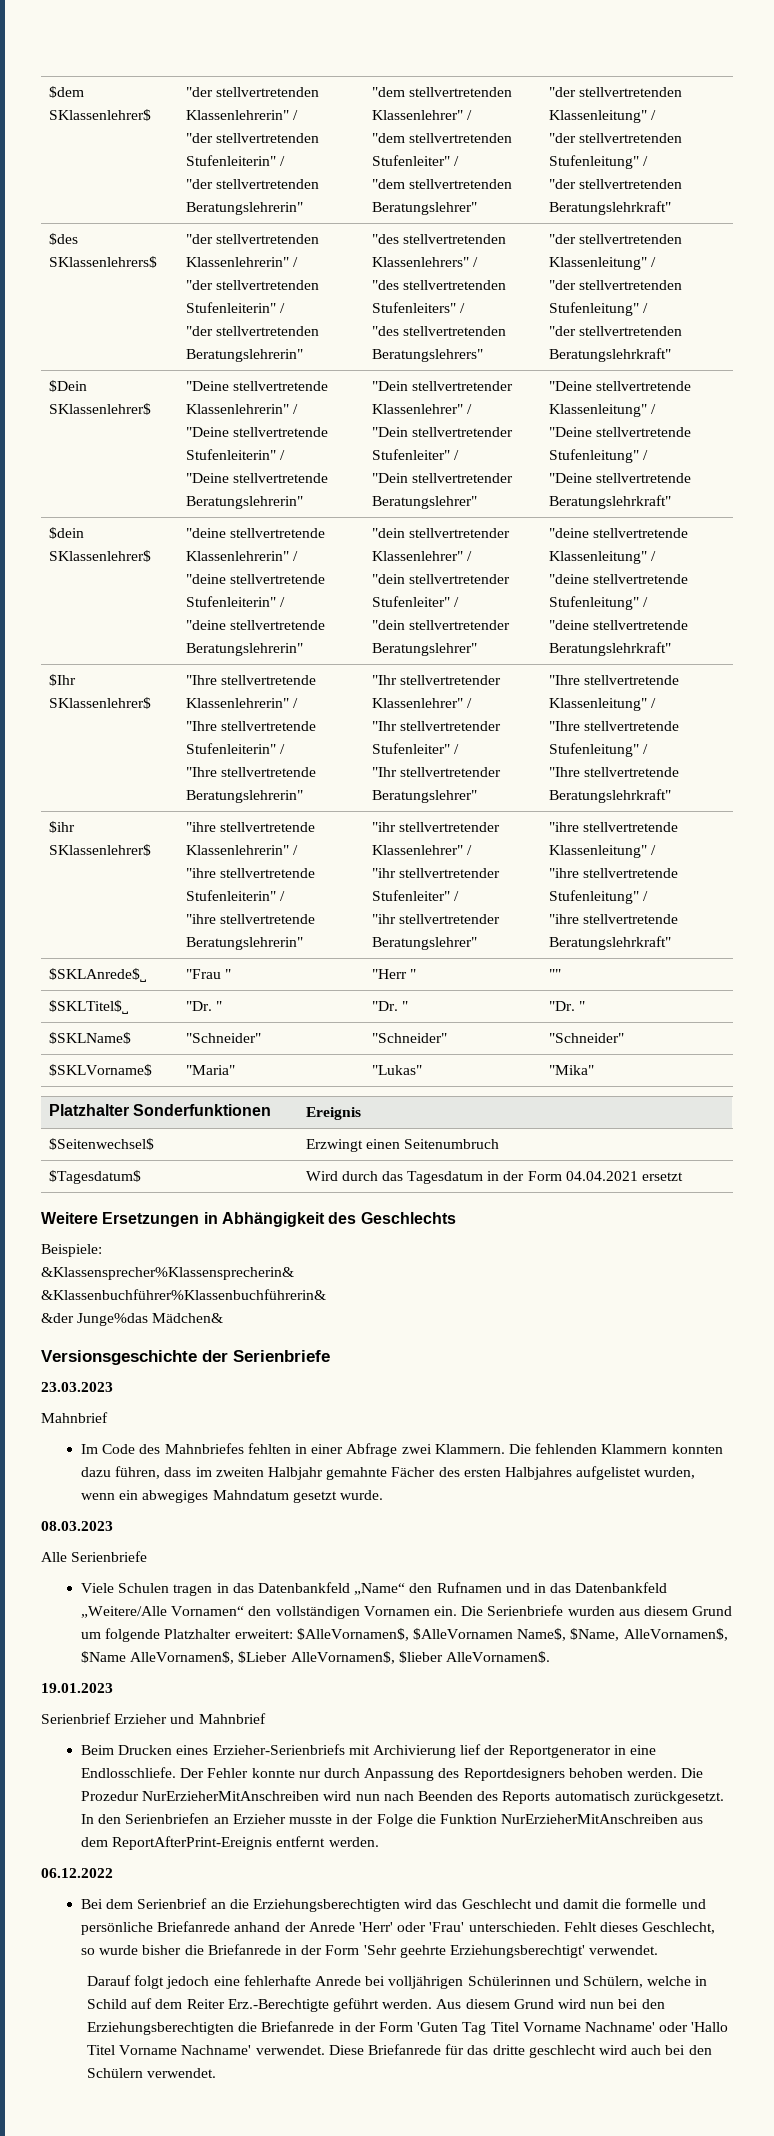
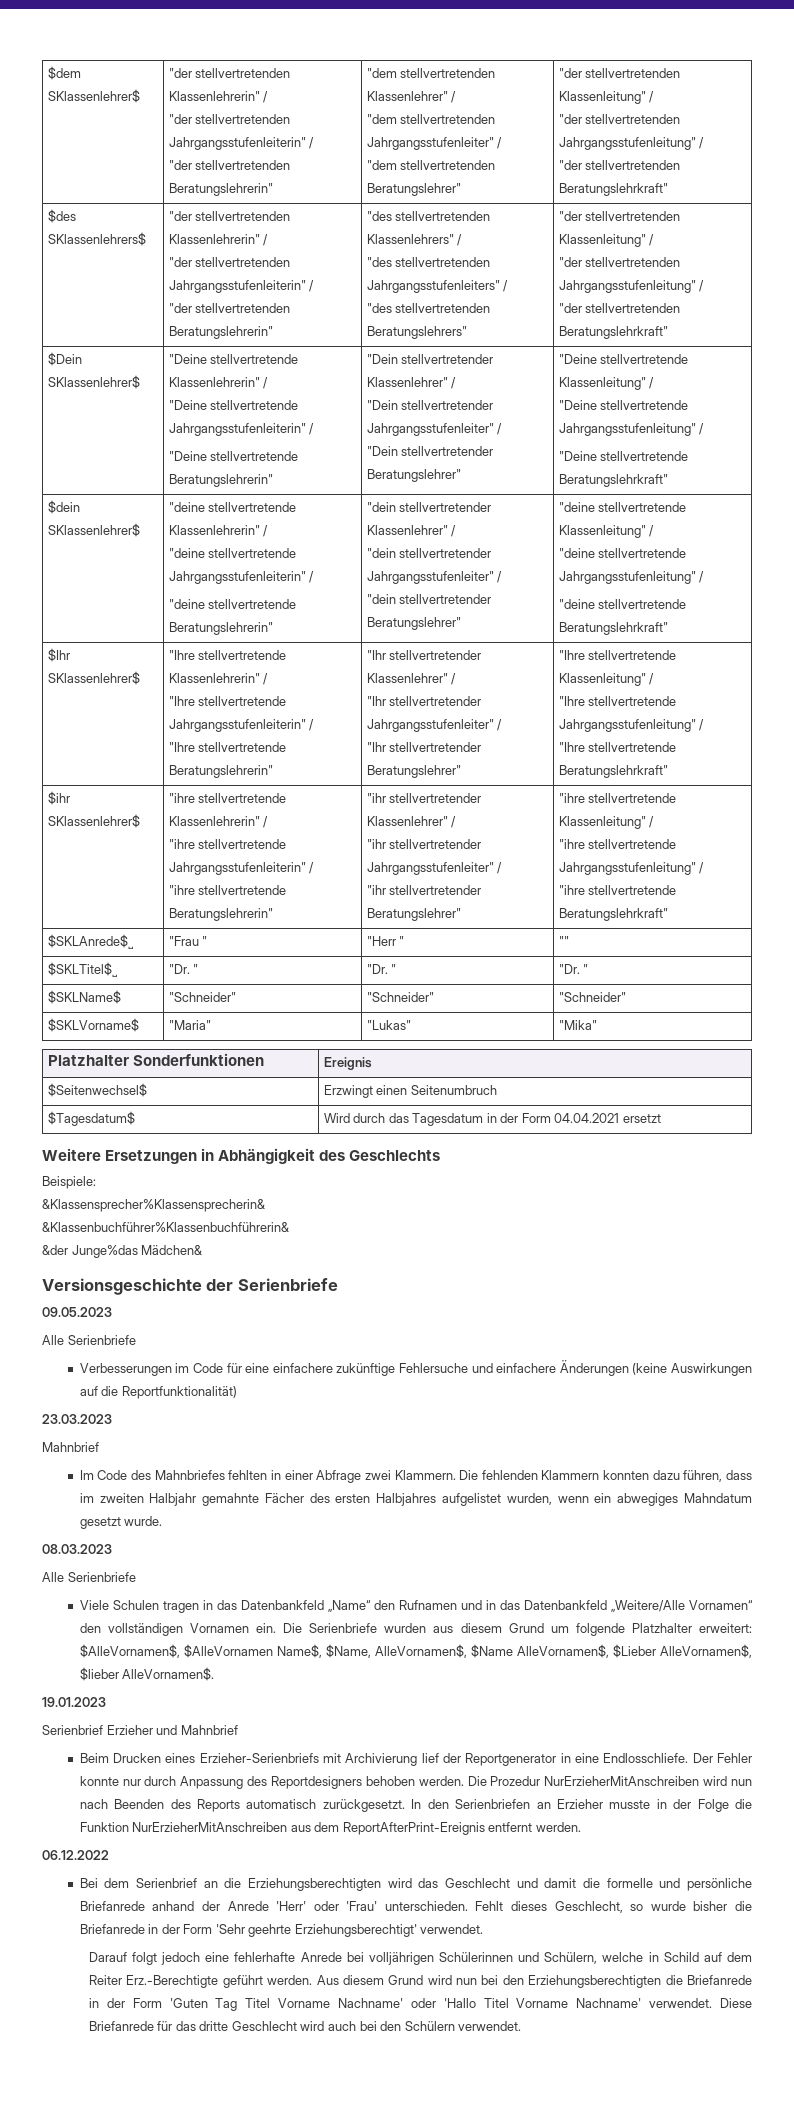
[185,155,276,166] Stufenleiterin" -> [168,137,306,150] Jahrgangsstufenleiterin"
[371,155,450,166] Stufenleiter" -> [366,137,494,150] Jahrgangsstufenleiter"
[548,155,639,169] Stufenleitung" -> [558,137,696,150] Jahrgangsstufenleitung"
[185,302,276,313] Stufenleiterin" -> [168,280,306,293] Jahrgangsstufenleiterin"
[371,302,456,313] Stufenleiters" -> [366,280,500,293] Jahrgangsstufenleiters"
[548,302,639,316] Stufenleitung" -> [558,280,696,293] Jahrgangsstufenleitung"
[185,449,276,460] Stufenleiterin" -> [168,423,306,436] Jahrgangsstufenleiterin"
[371,449,450,460] Stufenleiter" -> [366,423,494,436] Jahrgangsstufenleiter"
[548,449,639,463] Stufenleitung" -> [558,423,696,436] Jahrgangsstufenleitung"
[185,596,276,607] Stufenleiterin" -> [168,571,306,584] Jahrgangsstufenleiterin"
[371,596,450,607] Stufenleiter" -> [366,571,494,584] Jahrgangsstufenleiter"
[548,596,639,610] Stufenleitung" -> [558,571,696,584] Jahrgangsstufenleitung"
[185,743,276,754] Stufenleiterin" -> [168,719,306,732] Jahrgangsstufenleiterin"
[371,743,450,754] Stufenleiter" -> [366,719,494,732] Jahrgangsstufenleiter"
[548,743,639,757] Stufenleitung" -> [558,719,696,732] Jahrgangsstufenleitung"
[185,890,276,901] Stufenleiterin" -> [168,862,306,875] Jahrgangsstufenleiterin"
[371,890,450,901] Stufenleiter" -> [366,862,494,875] Jahrgangsstufenleiter"
[548,890,639,904] Stufenleitung" -> [558,862,696,875] Jahrgangsstufenleitung"
(330, 1356) none -> [42,1307,112,1317] [42,1335,136,1345] [79,1360,752,1376] [79,1386,237,1399] // 09.05.2023 // Alle Serienbriefe // Verbesserungen im Code für eine einfachere zukünftige Fehlersuche und einfachere Änderungen (keine Auswirkungen auf die Reportfunktionalität)
[528,2045,596,2058] geschlecht -> [231,2021,297,2031] Geschlecht

